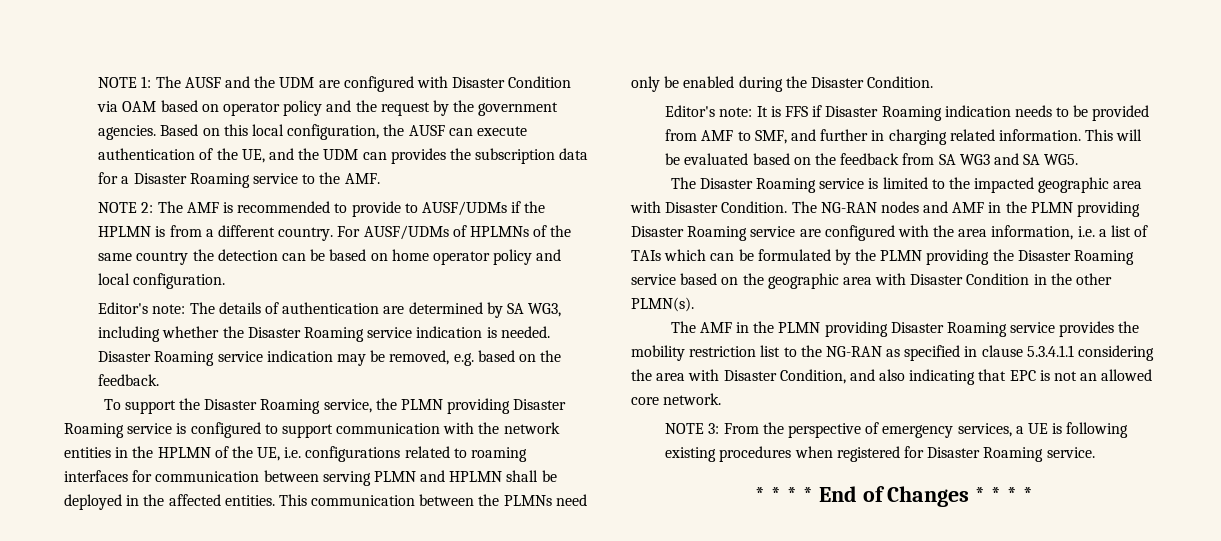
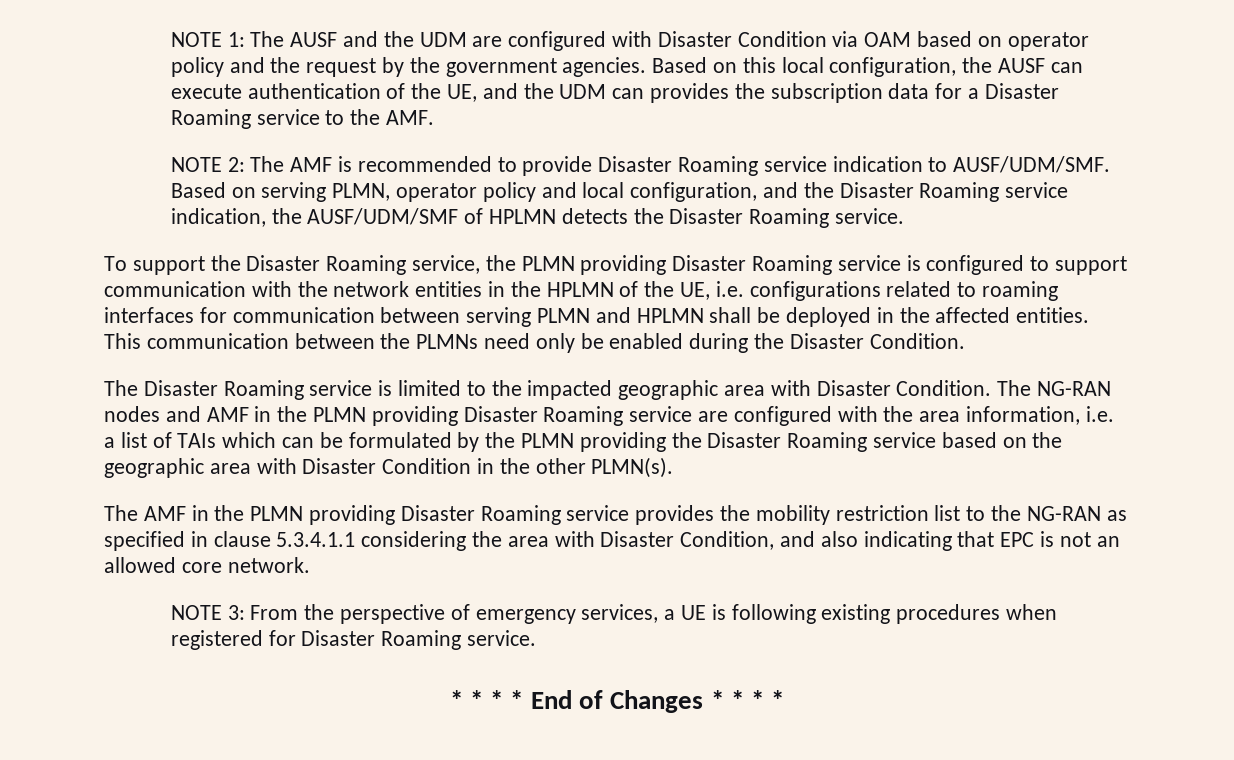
[404,201,546,216] [98,225,572,241] [98,249,562,265] [98,273,226,289] [98,302,562,318] [98,326,550,342] [98,350,562,366] [98,374,160,386] to AUSF/UDMs if the HPLMN is from a different country. For AUSF/UDMs of HPLMNs of the same country the detection can be based on home operator policy and local configuration. // Editor's note: The details of authentication are determined by SA WG3, including whether the Disaster Roaming service indication is needed. Disaster Roaming service indication may be removed, e.g. based on the feedback. -> [598,156,1111,176] [170,182,1069,202] [170,208,905,228] Disaster Roaming service indication to AUSF/UDM/SMF. Based on serving PLMN, operator policy and local configuration, and the Disaster Roaming service indication, the AUSF/UDM/SMF of HPLMN detects the Disaster Roaming service.
[665,105,1150,121] [665,129,1143,145] [665,153,1079,165] // Editor's note: It is FFS if Disaster Roaming indication needs to be provided from AMF to SMF, and further in charging related information. This will be evaluated based on the feedback from SA WG3 and SA WG5. -> (965, 341) none

